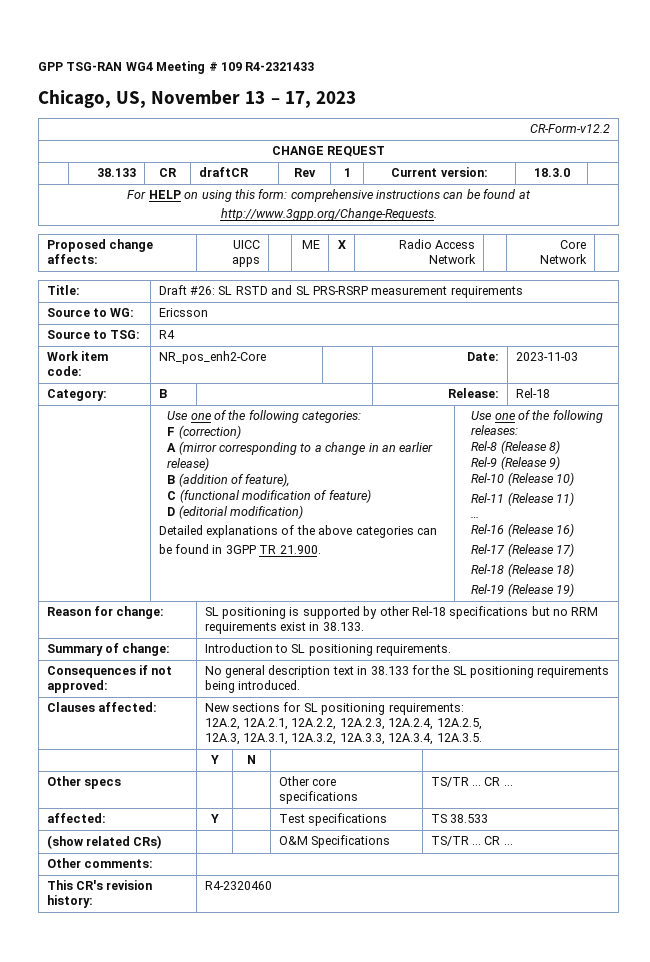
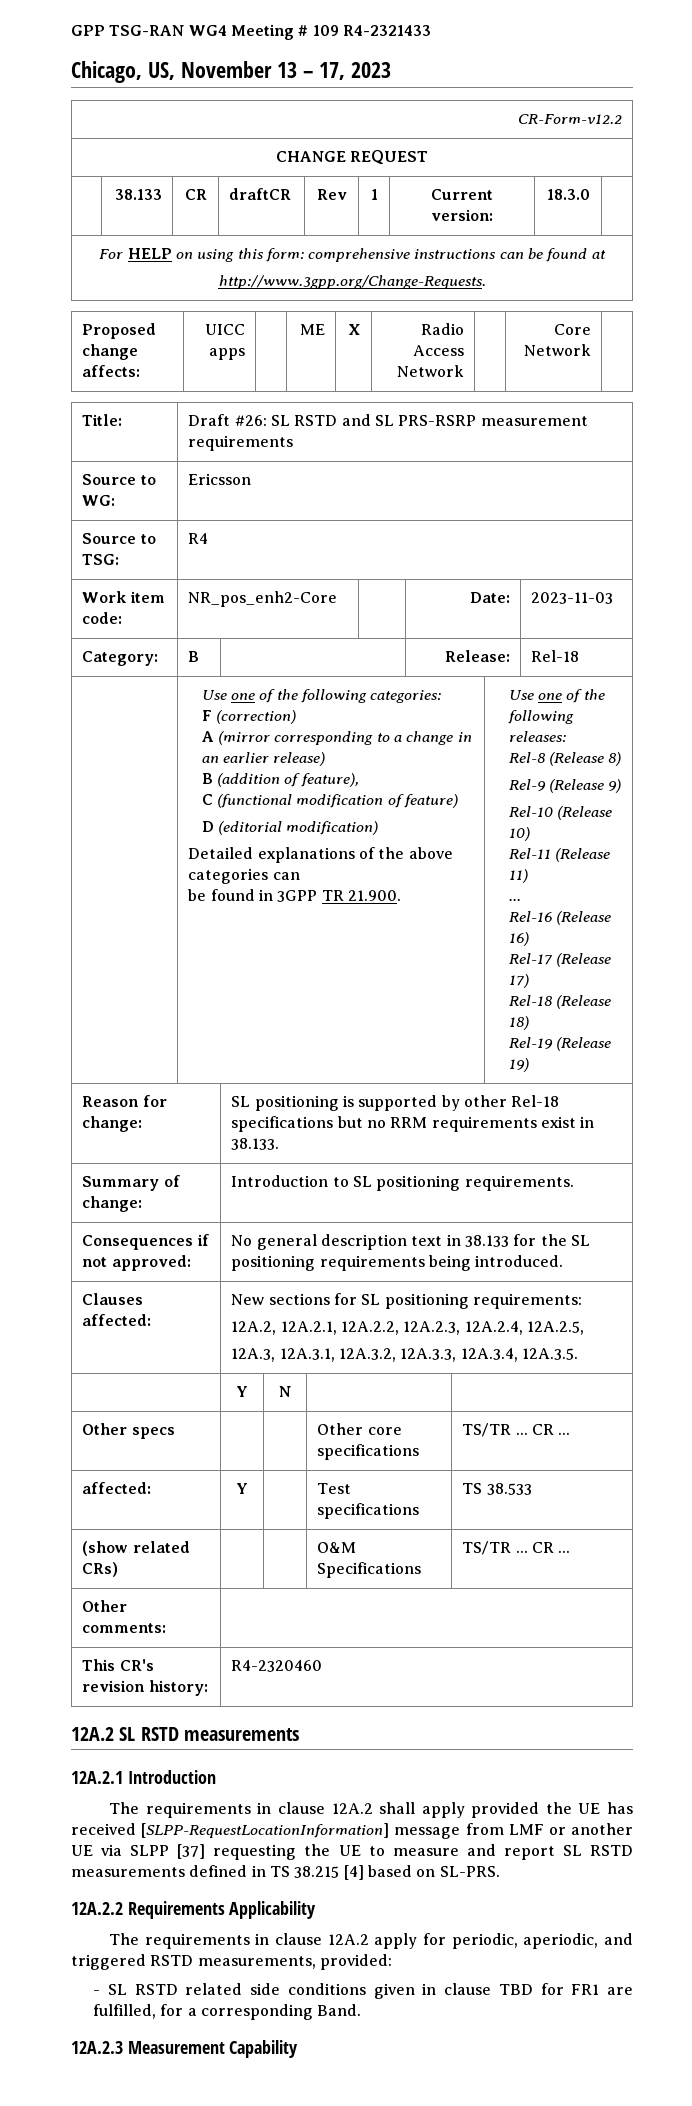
(272, 885) none -> [71,1727,299,1741] [71,1770,216,1784] [109,1802,634,1818] [71,1823,634,1839] [71,1844,633,1860] [71,1865,500,1880] [71,1901,317,1919] [109,1933,634,1949] [71,1954,392,1970] [93,1983,634,1999] [93,2004,362,2020] [71,2040,299,2058] // 12A.2 SL RSTD measurements // 12A.2.1 Introduction // The requirements in clause 12A.2 shall apply provided the UE has received [SLPP-RequestLocationInformation] message from LMF or another UE via SLPP [37] requesting the UE to measure and report SL RSTD measurements defined in TS 38.215 [4] based on SL-PRS. // 12A.2.2 Requirements Applicability // The requirements in clause 12A.2 apply for periodic, aperiodic, and triggered RSTD measurements, provided: // - SL RSTD related side conditions given in clause TBD for FR1 are fulfilled, for a corresponding Band. // 12A.2.3 Measurement Capability

